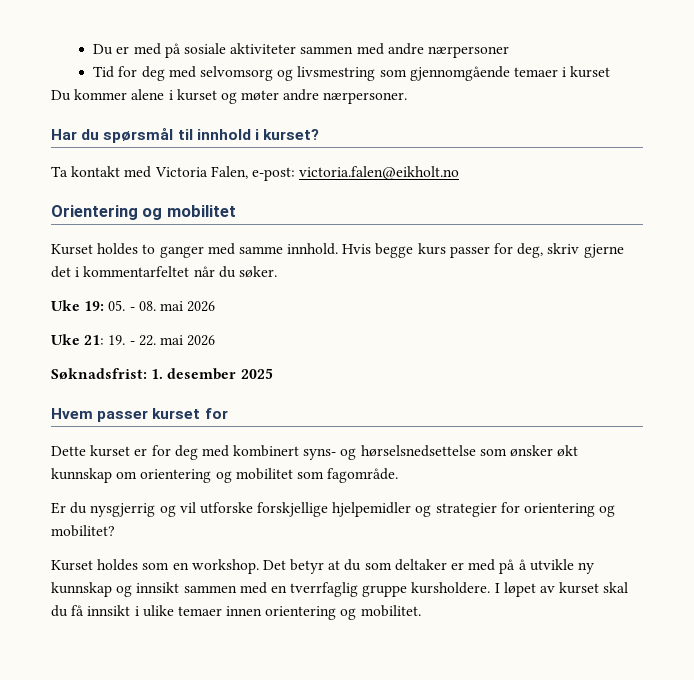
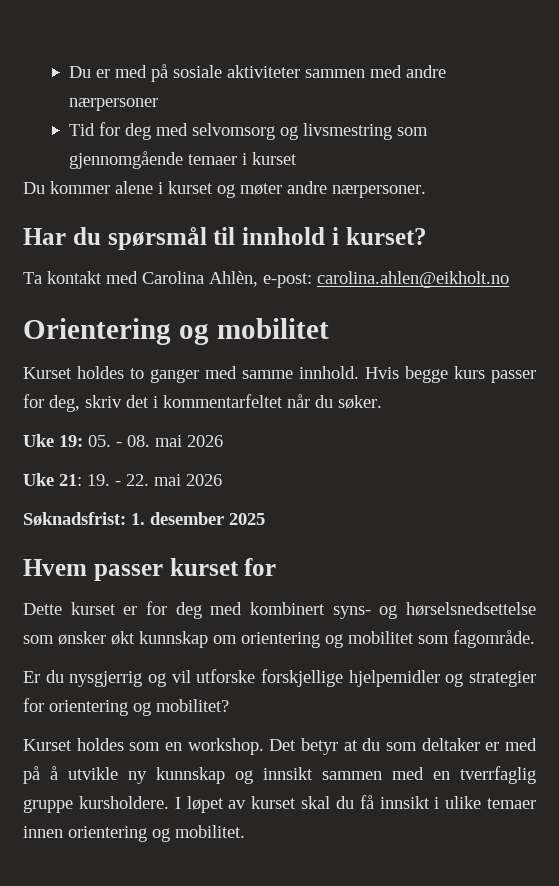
[154,166,460,181] Victoria Falen, e-post: victoria.falen@eikholt.no -> [142,271,509,288] Carolina Ahlèn, e-post: carolina.ahlen@eikholt.no
[583,244,624,258] gjerne -> (122, 401) none

